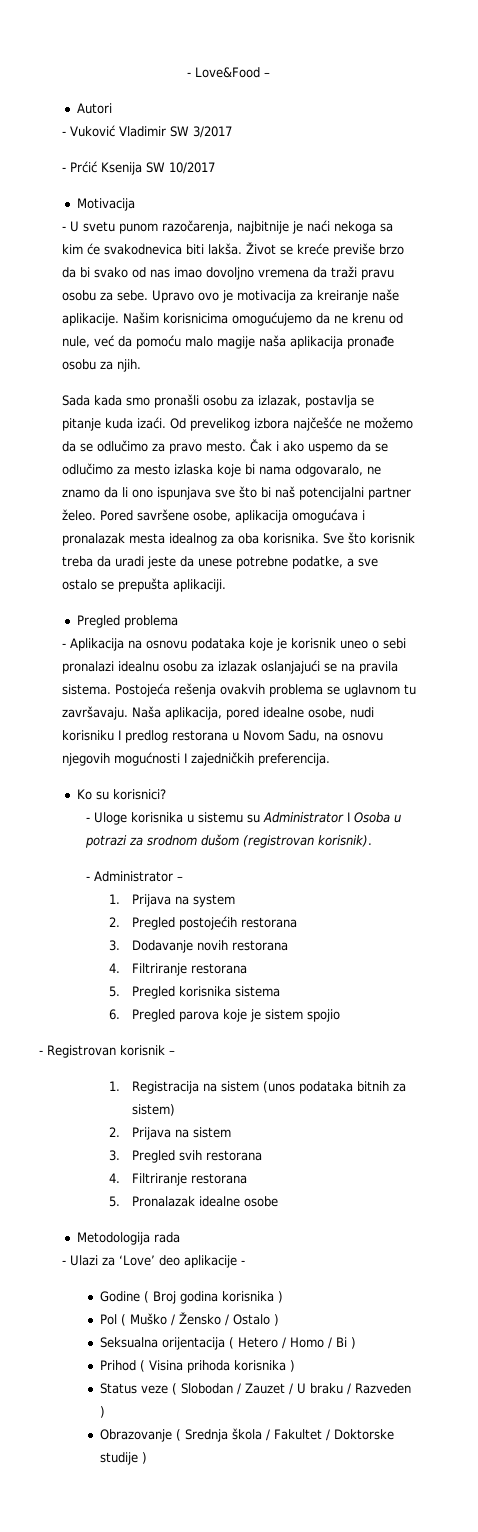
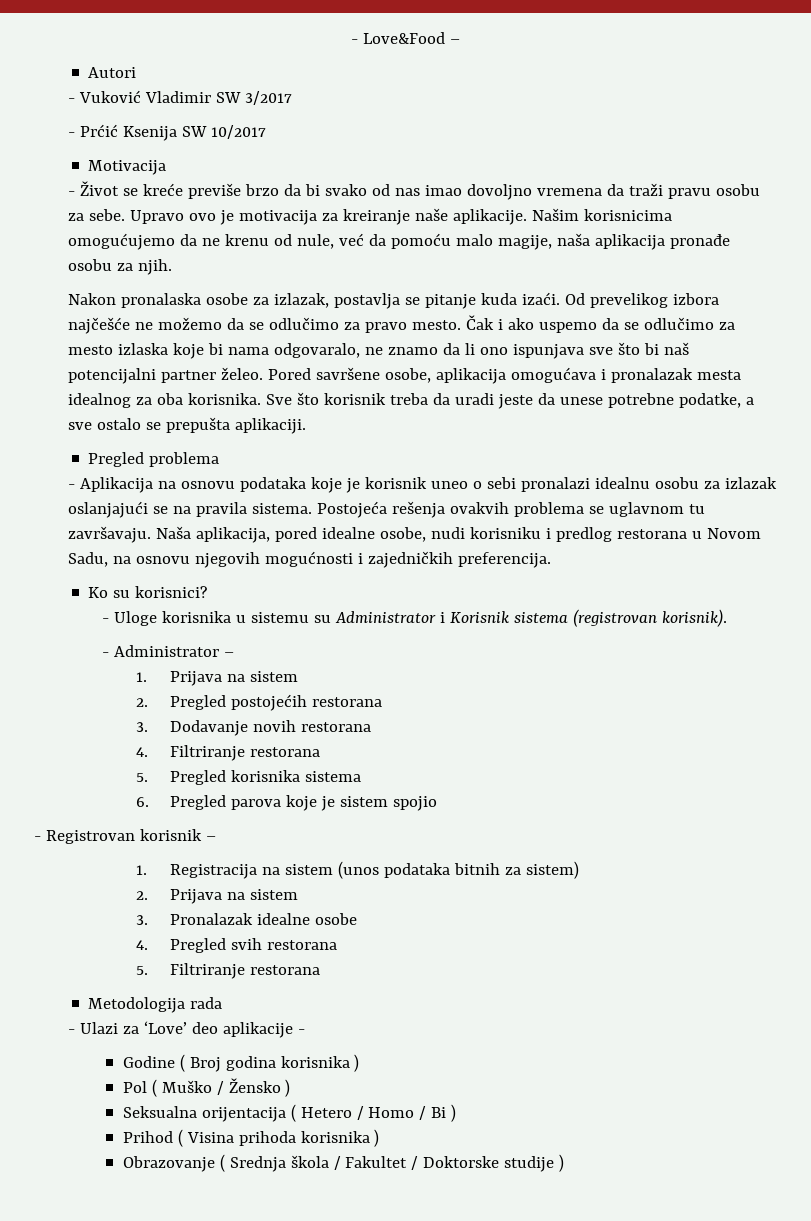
[70,220,394,234] [62,243,243,255] U svetu punom razočarenja, najbitnije je naći nekoga sa kim će svakodnevica biti lakša. -> (76, 193) none
[217,336,256,349] magije -> [498,235,553,250] magije,
[62,394,238,408] Sada kada smo pronašli osobu -> [68,293,249,308] Nakon pronalaska osobe
[118,730,122,740] I -> [546,528,552,539] i
[184,753,188,763] I -> [358,553,364,564] i
[346,812,401,823] [84,834,239,848] I Osoba u potrazi za srodnom dušom -> [440,611,569,623] i Korisnik sistema
[193,894,236,907] system -> [250,671,299,682] sistem
(120, 1155) none -> [170,913,358,925] [136,940,149,950] Pronalazak idealne osobe // 4.
[108,1173,248,1186] [108,1196,279,1207] 4. Filtriranje restorana // 5. Pronalazak idealne osobe -> [136,963,321,979] 5. Filtriranje restorana
[224,1314,270,1326] / Ostalo -> (281, 1085) none
[99,1383,411,1395] [99,1406,105,1418] // Status veze ( Slobodan / Zauzet / U braku / Razveden ) -> (380, 1138) none

